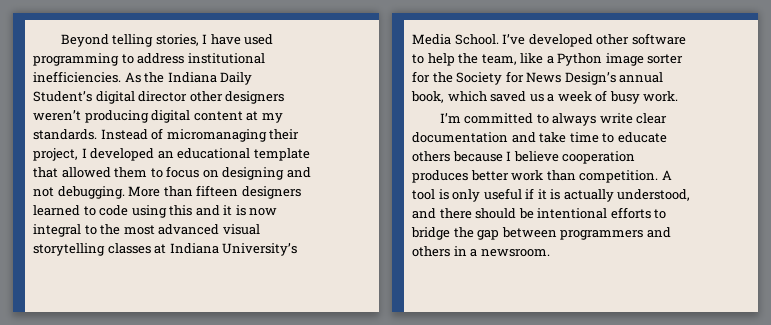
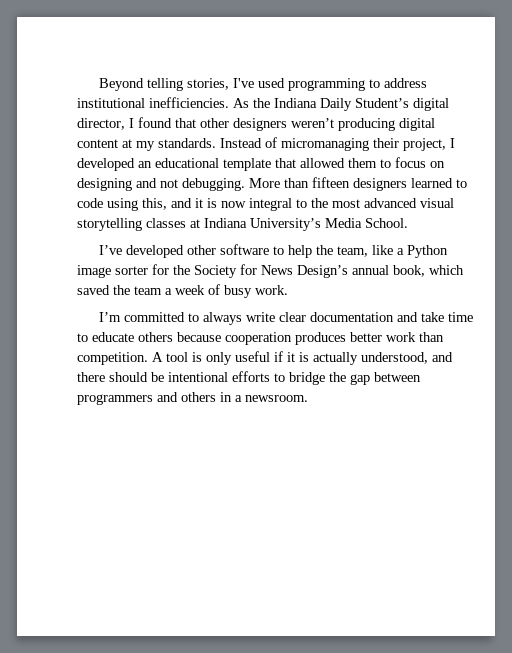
[202,34,241,45] I have -> [232,78,254,88] I've
[138,91,188,102] director -> [77,117,196,130] director, I found that
[169,205,193,216] this -> [142,198,167,210] this,
(499, 39) none -> (408, 223) //
[529,94,544,102] us -> [113,285,162,295] the team
[506,151,559,162] I believe -> (221, 337) none

